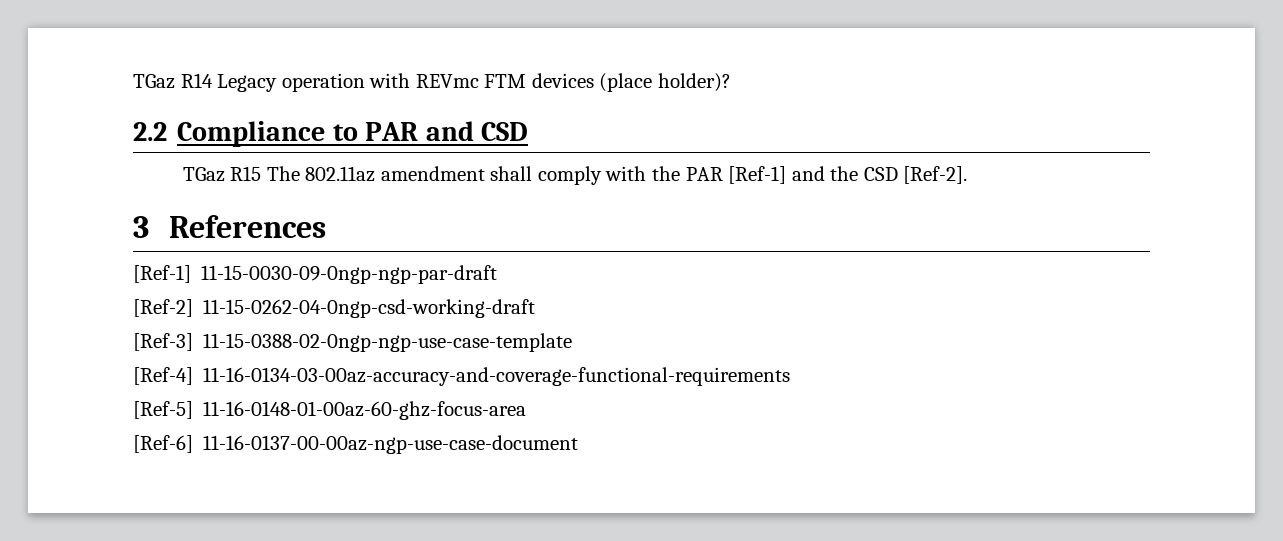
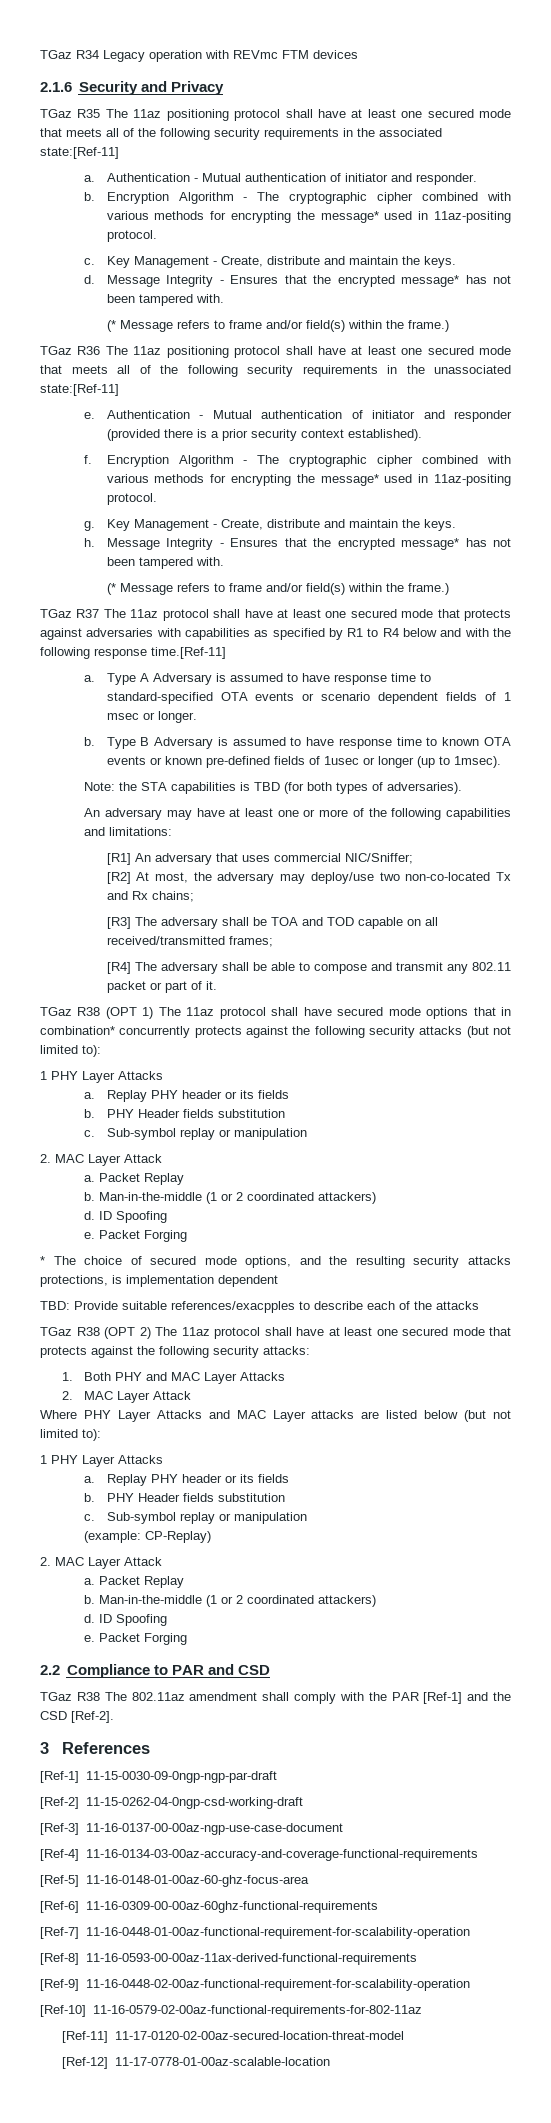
[133,73,213,89] TGaz R14 -> [40,50,99,59] TGaz R34
[599,73,731,92] (place holder)? -> [40,81,224,95] [40,109,512,121] [40,128,442,140] [40,147,119,159] [84,173,477,185] [84,192,512,204] [106,211,512,223] [106,230,157,242] [84,256,456,268] [84,275,512,287] [106,294,224,306] [106,320,449,332] [40,346,512,358] [40,365,511,377] [40,384,119,396] [84,410,512,422] [106,429,422,441] [84,455,512,467] [106,474,512,486] [106,493,157,505] [84,519,456,531] [84,538,512,550] [106,557,224,569] [106,583,449,595] [40,609,511,621] [40,628,512,640] [40,647,226,659] [84,673,431,685] [106,692,512,704] [106,711,197,723] [84,737,512,749] [106,756,501,768] [84,782,463,794] [84,808,511,820] [84,827,173,836] [106,853,413,865] [106,872,512,884] [106,891,194,902] [106,917,438,929] [106,936,273,947] [106,962,511,974] [106,981,217,993] [40,1007,511,1019] [40,1026,511,1038] [40,1045,101,1057] [40,1071,163,1083] [84,1090,289,1102] [84,1109,285,1118] [84,1128,307,1140] [40,1154,162,1166] [84,1173,185,1185] [84,1192,377,1204] [84,1211,168,1223] [84,1230,188,1242] [40,1256,512,1268] [40,1275,278,1287] [40,1301,479,1313] [40,1327,511,1339] [40,1346,310,1358] [62,1372,286,1384] [62,1391,192,1403] [40,1410,512,1422] [40,1429,101,1441] [40,1455,163,1467] [84,1474,289,1486] [84,1493,285,1502] [84,1512,307,1524] [84,1531,212,1543] [40,1557,162,1569] [84,1576,185,1588] [84,1595,377,1607] [84,1614,168,1626] [84,1633,188,1645] // 2.1.6 Security and Privacy // TGaz R35 The 11az positioning protocol shall have at least one secured mode that meets all of the following security requirements in the associated state:[Ref-11] // a. Authentication - Mutual authentication of initiator and responder. // b. Encryption Algorithm - The cryptographic cipher combined with various methods for encrypting the message* used in 11az-positing protocol. // c. Key Management - Create, distribute and maintain the keys. // d. Message Integrity - Ensures that the encrypted message* has not been tampered with. // (* Message refers to frame and/or field(s) within the frame.) // TGaz R36 The 11az positioning protocol shall have at least one secured mode that meets all of the following security requirements in the unassociated state:[Ref-11] // e. Authentication - Mutual authentication of initiator and responder (provided there is a prior security context established). // f. Encryption Algorithm - The cryptographic cipher combined with various methods for encrypting the message* used in 11az-positing protocol. // g. Key Management - Create, distribute and maintain the keys. // h. Message Integrity - Ensures that the encrypted message* has not been tampered with. // (* Message refers to frame and/or field(s) within the frame.) // TGaz R37 The 11az protocol shall have at least one secured mode that protects against adversaries with capabilities as specified by R1 to R4 below and with the following response time.[Ref-11] // a. Type A Adversary is assumed to have response time to standard-specified OTA events or scenario dependent fields of 1 msec or longer. // b. Type B Adversary is assumed to have response time to known OTA events or known pre-defined fields of 1usec or longer (up to 1msec). // Note: the STA capabilities is TBD (for both types of adversaries). // An adversary may have at least one or more of the following capabilities and limitations: // [R1] An adversary that uses commercial NIC/Sniffer; // [R2] At most, the adversary may deploy/use two non-co-located Tx and Rx chains; // [R3] The adversary shall be TOA and TOD capable on all received/transmitted frames; // [R4] The adversary shall be able to compose and transmit any 802.11 packet or part of it. // TGaz R38 (OPT 1) The 11az protocol shall have secured mode options that in combination* concurrently protects against the following security attacks (but not limited to): // 1 PHY Layer Attacks // a. Replay PHY header or its fields // b. PHY Header fields substitution // c. Sub-symbol replay or manipulation // 2. MAC Layer Attack // a. Packet Replay // b. Man-in-the-middle (1 or 2 coordinated attackers) // d. ID Spoofing // e. Packet Forging // * The choice of secured mode options, and the resulting security attacks protections, is implementation dependent // TBD: Provide suitable references/exacpples to describe each of the attacks // TGaz R38 (OPT 2) The 11az protocol shall have at least one secured mode that protects against the following security attacks: // 1. Both PHY and MAC Layer Attacks // 2. MAC Layer Attack // Where PHY Layer Attacks and MAC Layer attacks are listed below (but not limited to): // 1 PHY Layer Attacks // a. Replay PHY header or its fields // b. PHY Header fields substitution // c. Sub-symbol replay or manipulation // (example: CP-Replay) // 2. MAC Layer Attack // a. Packet Replay // b. Man-in-the-middle (1 or 2 coordinated attackers) // d. ID Spoofing // e. Packet Forging
[230,166,262,181] R15 -> [76,1692,100,1701] R38
[203,333,573,352] 11-15-0388-02-0ngp-ngp-use-case-template -> [85,1823,343,1835] 11-16-0137-00-00az-ngp-use-case-document
[203,435,579,454] 11-16-0137-00-00az-ngp-use-case-document -> [85,1901,378,1913] [40,1927,470,1939] [40,1953,417,1965] [40,1979,470,1991] [40,2005,422,2017] [62,2031,404,2043] [62,2057,330,2069] 11-16-0309-00-00az-60ghz-functional-requirements // [Ref-7] 11-16-0448-01-00az-functional-requirement-for-scalability-operation // [Ref-8] 11-16-0593-00-00az-11ax-derived-functional-requirements // [Ref-9] 11-16-0448-02-00az-functional-requirement-for-scalability-operation // [Ref-10] 11-16-0579-02-00az-functional-requirements-for-802-11az // [Ref-11] 11-17-0120-02-00az-secured-location-threat-model // [Ref-12] 11-17-0778-01-00az-scalable-location

